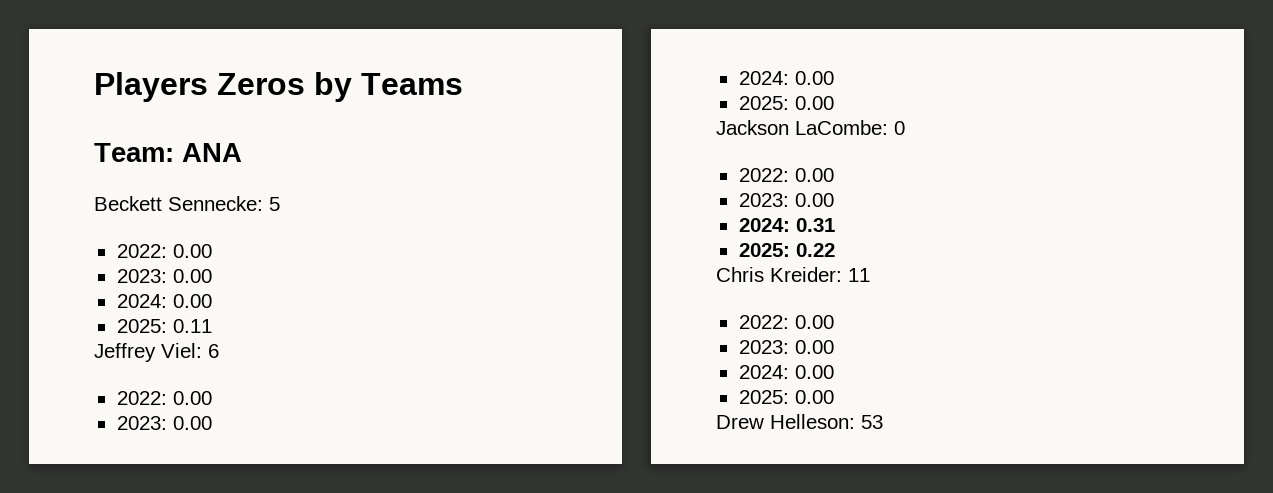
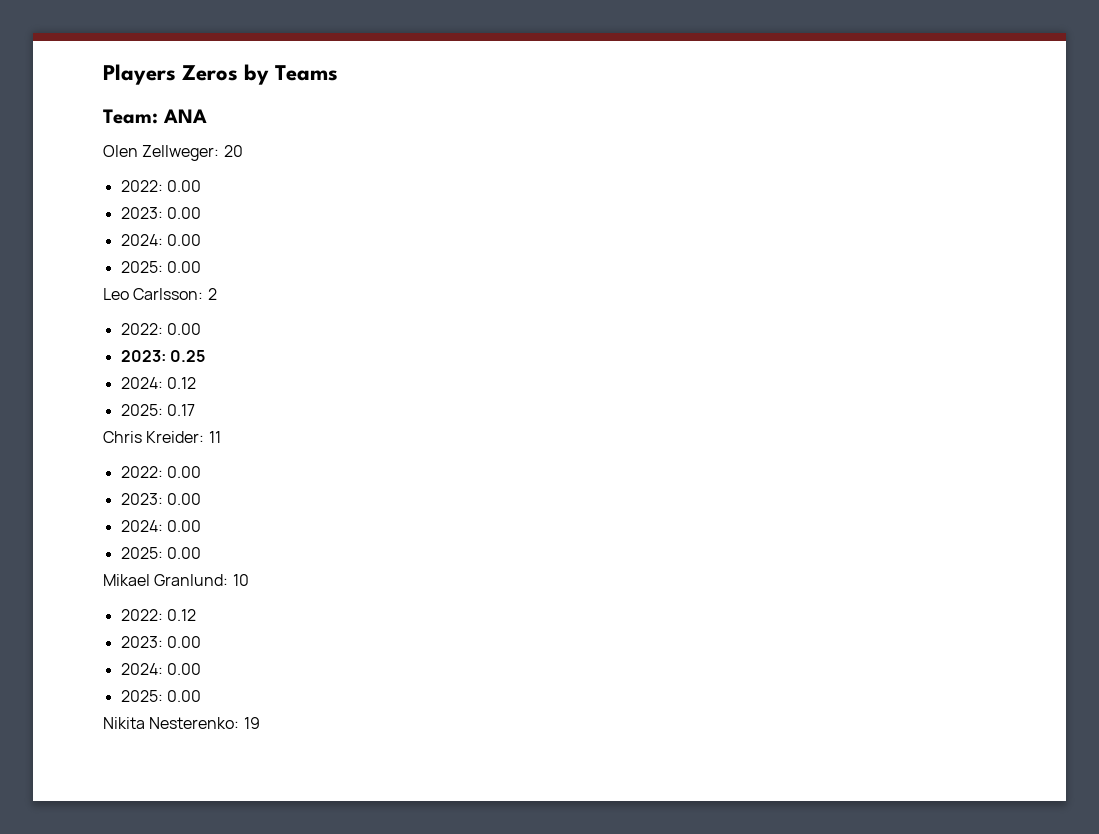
[94,196,280,211] [116,244,212,258] [116,269,212,283] [116,294,212,308] [116,319,212,333] [94,343,219,362] [116,391,212,405] [116,416,212,430] [738,71,834,85] [738,96,834,110] [716,120,905,135] [738,168,834,182] [738,193,834,207] [738,218,835,232] [738,243,835,257] Beckett Sennecke: 5 // 2022: 0.00 // 2023: 0.00 // 2024: 0.00 // 2025: 0.11 // Jeffrey Viel: 6 // 2022: 0.00 // 2023: 0.00 // 2024: 0.00 // 2025: 0.00 // Jackson LaCombe: 0 // 2022: 0.00 // 2023: 0.00 // 2024: 0.31 // 2025: 0.22 -> [103,145,243,161] [120,180,201,192] [120,207,201,219] [120,234,201,246] [120,261,201,273] [103,288,217,300] [120,323,201,335] [120,350,205,362] [120,377,196,389] [120,404,195,416] Olen Zellweger: 20 // 2022: 0.00 // 2023: 0.00 // 2024: 0.00 // 2025: 0.00 // Leo Carlsson: 2 // 2022: 0.00 // 2023: 0.25 // 2024: 0.12 // 2025: 0.17
[716,414,883,429] Drew Helleson: 53 -> [103,574,249,586] [120,609,196,621] [120,636,201,648] [120,663,201,675] [120,690,201,702] [103,717,260,729] Mikael Granlund: 10 // 2022: 0.12 // 2023: 0.00 // 2024: 0.00 // 2025: 0.00 // Nikita Nesterenko: 19

